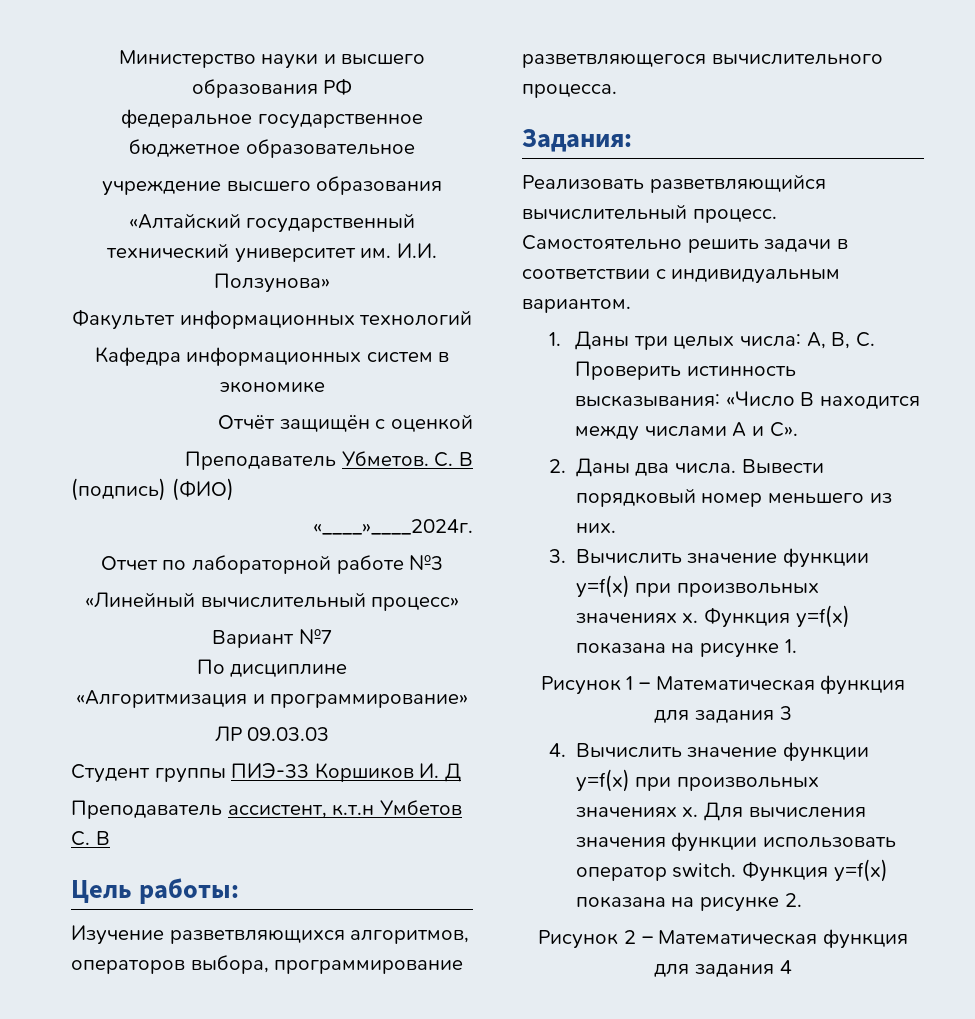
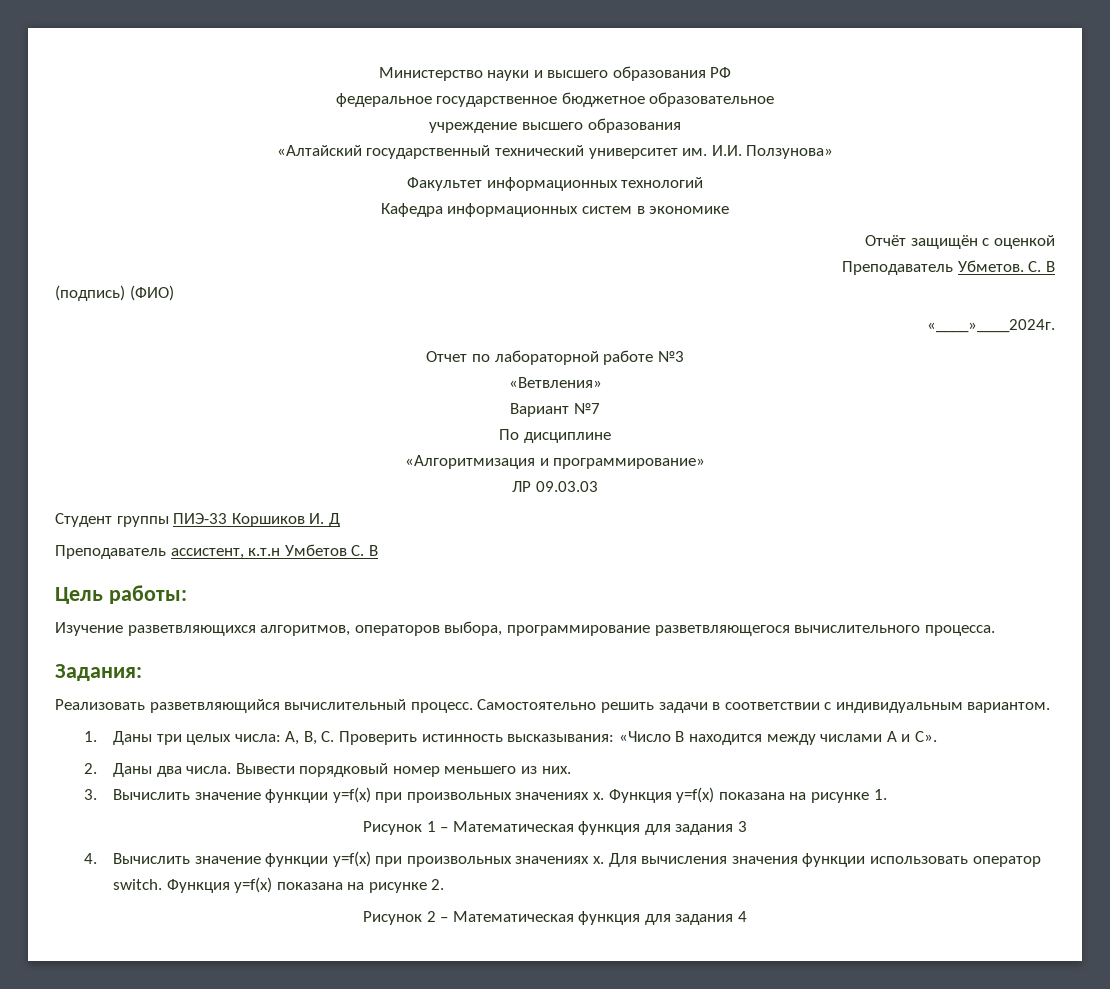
[84,592,460,611] «Линейный вычислительный процесс» -> [508,377,602,388] «Ветвления»

